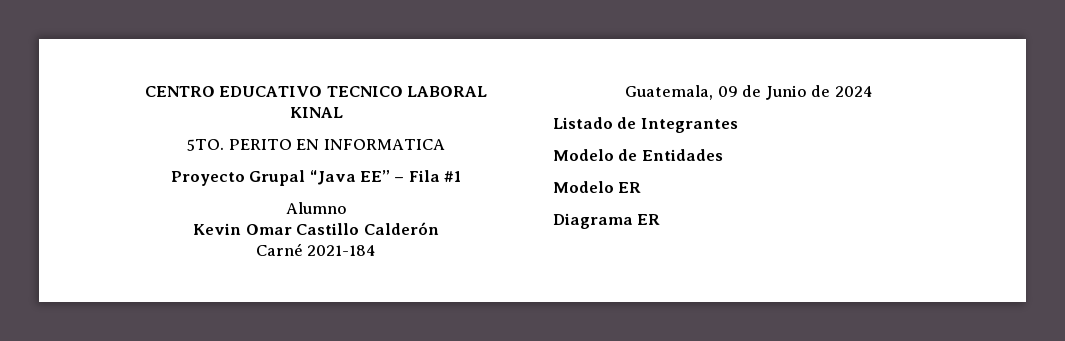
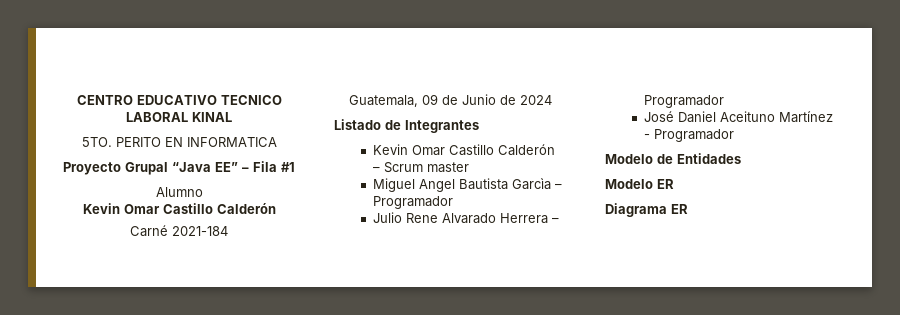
(738, 125) none -> [373,144,556,156] [373,162,470,173] [373,178,563,192] [373,196,454,209] [373,212,560,224] [644,95,725,108] [644,111,834,123] [644,129,735,142] // Kevin Omar Castillo Calderón – Scrum master // Miguel Angel Bautista Garcìa – Programador // Julio Rene Alvarado Herrera – Programador // José Daniel Aceituno Martínez - Programador

